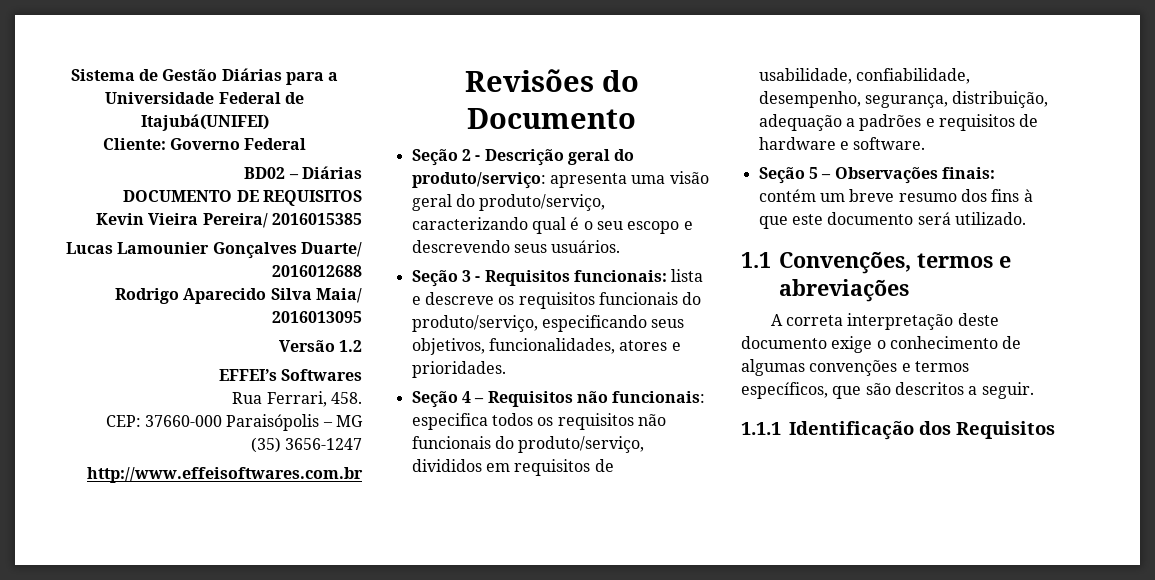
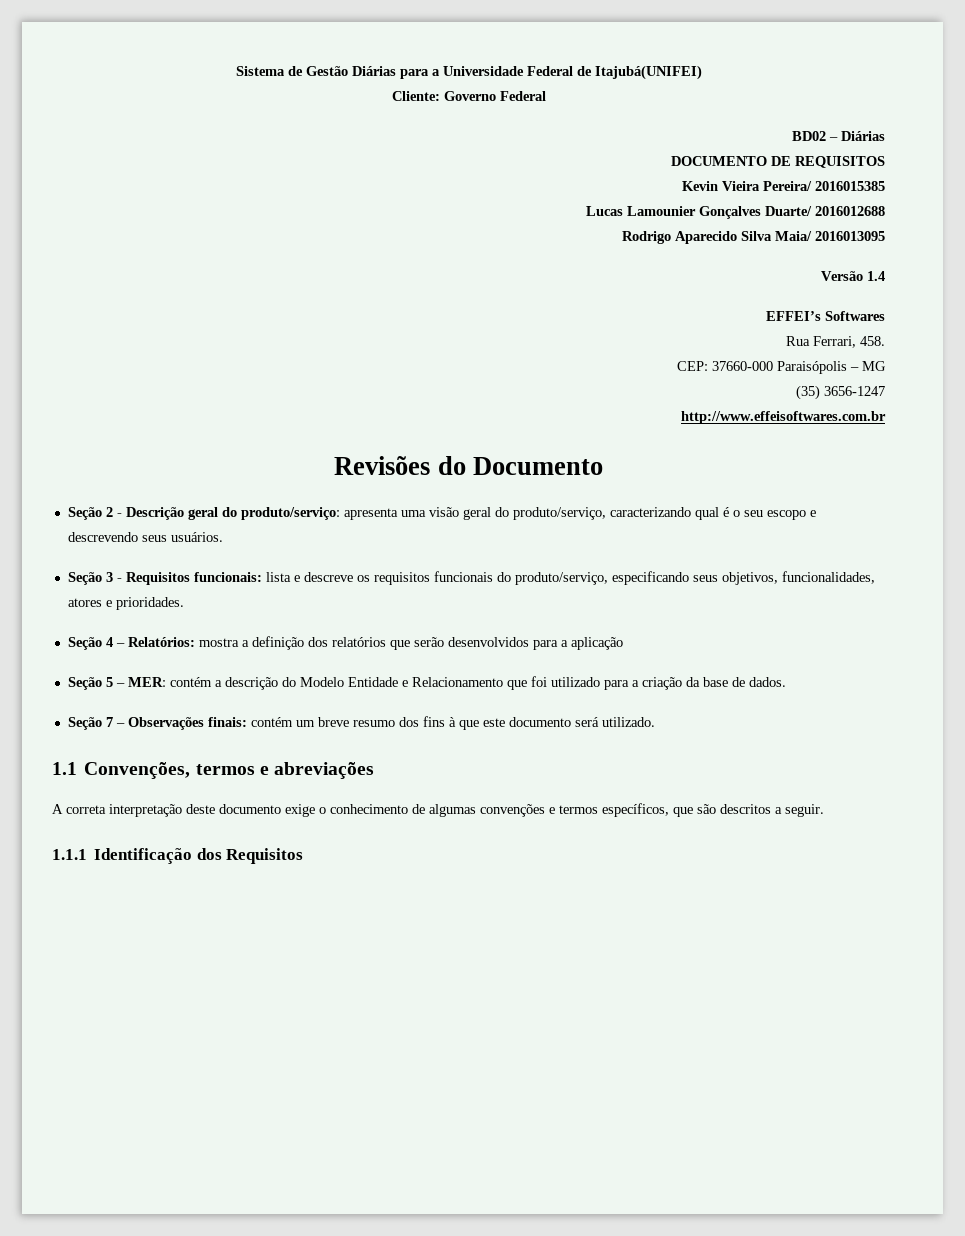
[339,340,362,352] 1.2 -> [867,271,885,281] 1.4
[487,391,706,407] [411,413,666,430] [411,436,645,453] [411,459,614,476] [758,68,970,84] [758,91,1049,108] [758,114,1039,131] [758,137,926,150] [758,167,818,184] Requisitos não funcionais: especifica todos os requisitos não funcionais do produto/serviço, divididos em requisitos de usabilidade, confiabilidade, desempenho, segurança, distribuição, adequação a padrões e requisitos de hardware e software. // Seção 5 -> [127,636,623,650] [67,676,786,690] [67,717,113,730] Relatórios: mostra a definição dos relatórios que serão desenvolvidos para a aplicação // Seção 5 – MER: contém a descrição do Modelo Entidade e Relacionamento que foi utilizado para a criação da base de dados. // Seção 7

